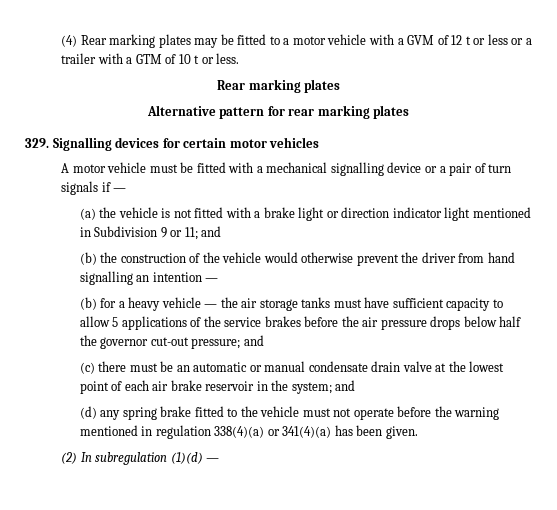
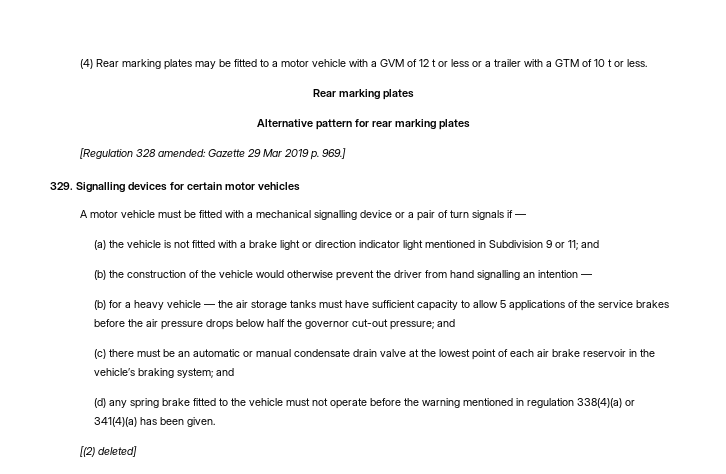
(410, 112) none -> [79,148,346,160] // [Regulation 328 amended: Gazette 29 Mar 2019 p. 969.]
(289, 385) none -> [94,368,175,378] vehicle’s braking
[61,452,220,465] (2) In subregulation (1)(d) — -> [79,446,137,457] [(2) deleted]

